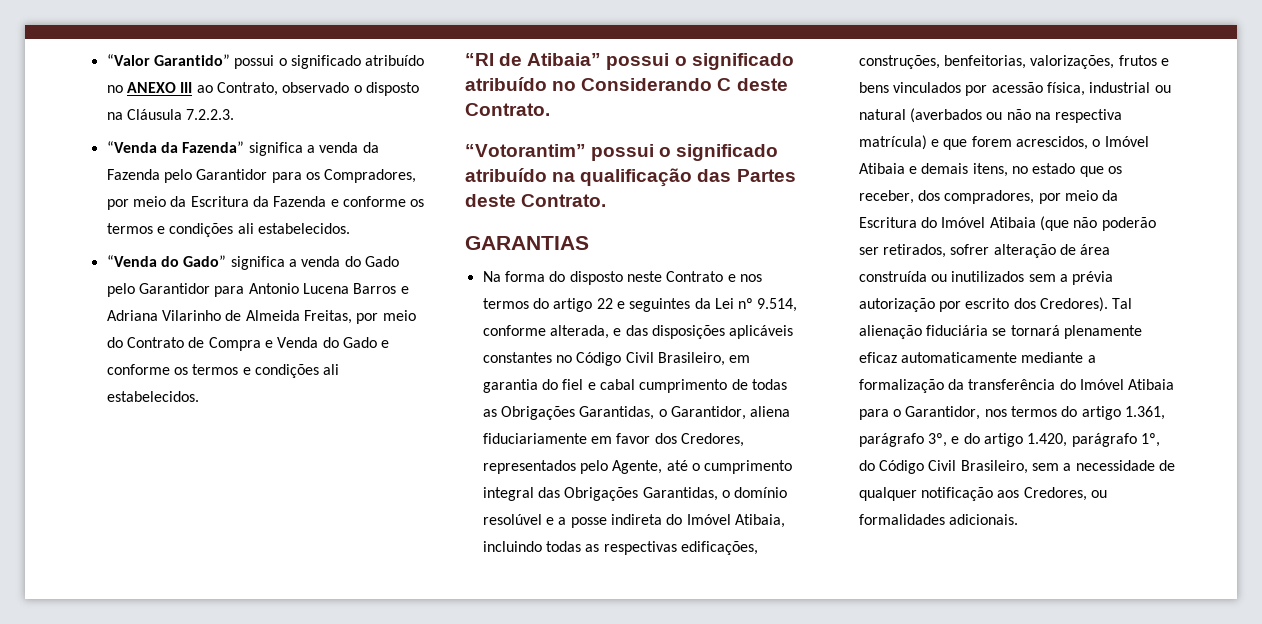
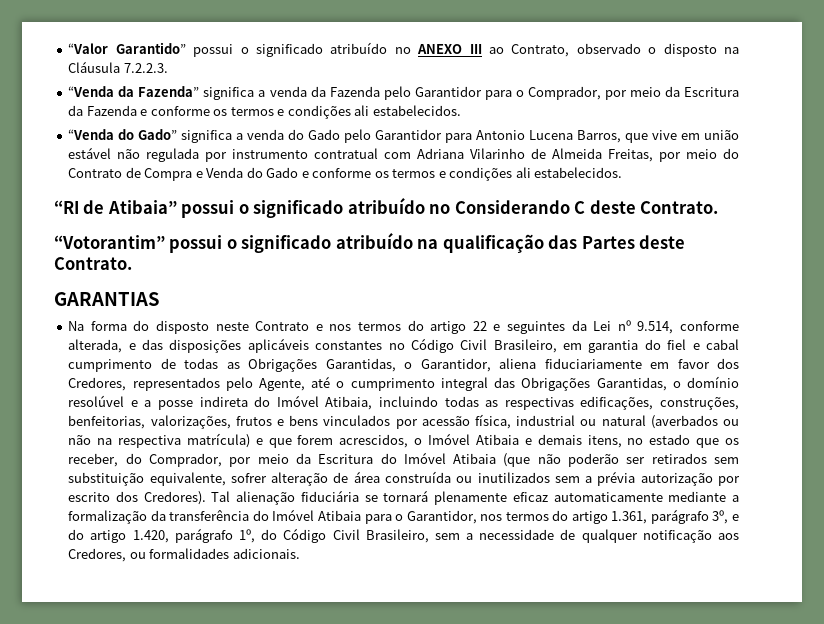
[305,169,417,183] os Compradores, -> [515,86,601,100] o Comprador,
[353,283,409,294] Barros e -> [577,130,740,143] [68,147,412,162] Barros, que vive em união estável não regulada por instrumento contratual com
[917,190,1035,204] dos compradores, -> [125,453,222,467] do Comprador,
[882,244,946,258] retirados, -> [651,453,740,464] [68,472,226,486] retirados sem substituição equivalente,

